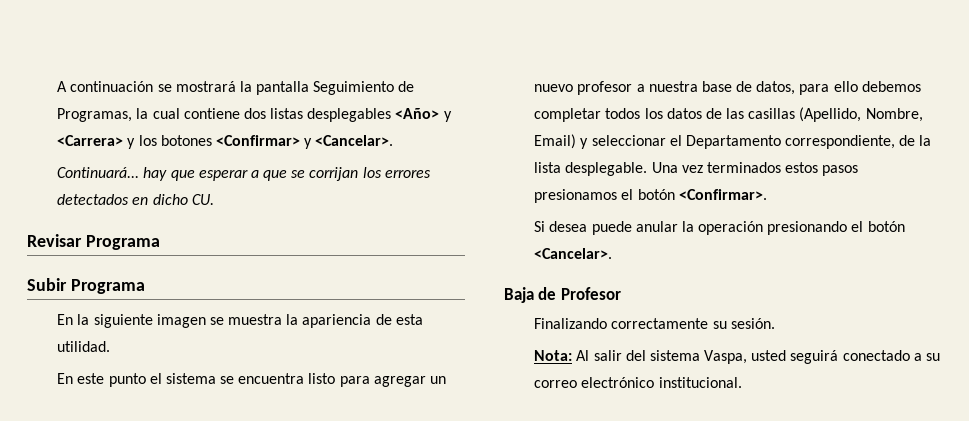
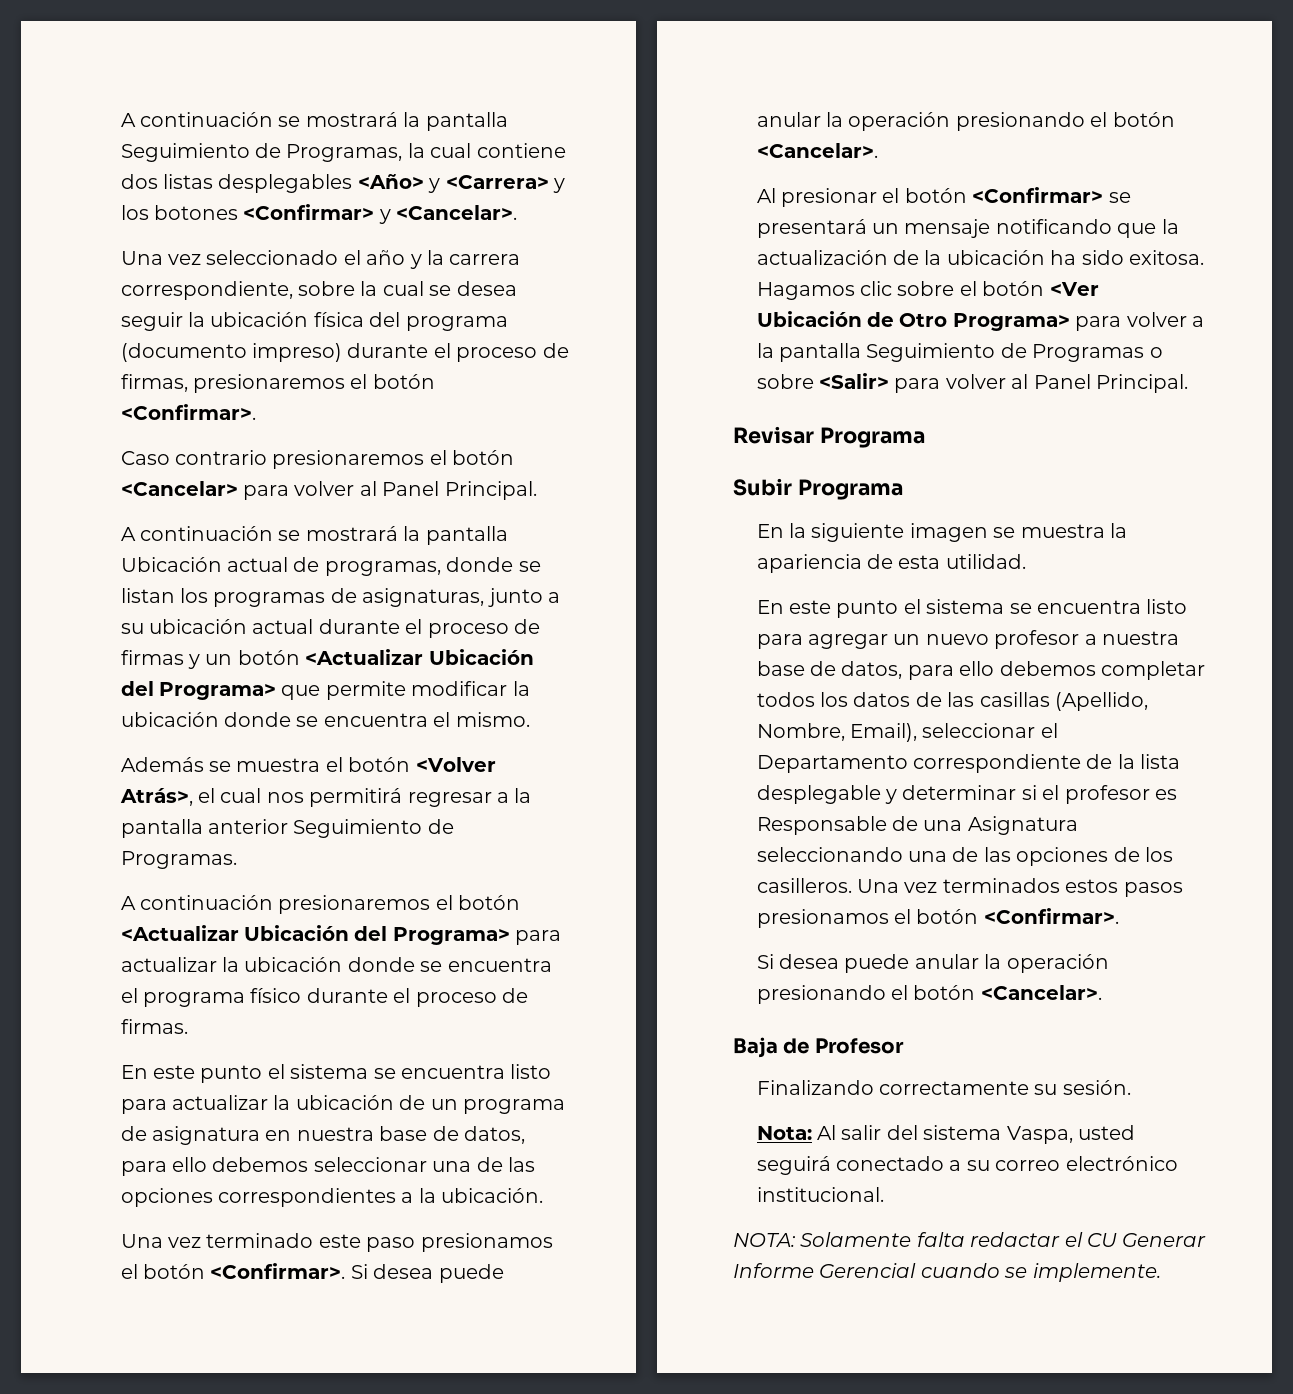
[57,167,431,181] [57,194,214,205] Continuará... hay que esperar a que se corrijan los errores detectados en dicho CU. -> [120,250,521,269] [120,281,517,300] [120,312,508,331] [120,343,569,362] [120,374,435,393] [120,404,256,420] [120,450,515,469] [120,481,537,500] [120,526,508,545] [120,557,541,576] [120,588,560,607] [120,619,540,638] [120,649,534,669] [120,681,530,700] [120,712,530,727] [120,757,496,772] [119,788,532,807] [120,819,454,838] [120,851,237,869] [120,895,521,914] [120,925,562,945] [120,957,552,972] [120,988,528,1007] [120,1019,188,1034] [120,1064,552,1083] [120,1095,565,1114] [120,1126,525,1145] [120,1157,535,1176] [120,1188,544,1207] [120,1233,553,1252] [120,1263,504,1283] [756,112,1175,131] [756,143,878,158] [756,187,1131,207] [756,219,1179,238] [756,250,1204,265] [756,281,1099,300] [756,311,1204,331] [756,343,1163,362] [756,373,1188,393] Una vez seleccionado el año y la carrera correspondiente, sobre la cual se desea seguir la ubicación física del programa (documento impreso) durante el proceso de firmas, presionaremos el botón <Confirmar>. // Caso contrario presionaremos el botón <Cancelar> para volver al Panel Principal. // A continuación se mostrará la pantalla Ubicación actual de programas, donde se listan los programas de asignaturas, junto a su ubicación actual durante el proceso de firmas y un botón <Actualizar Ubicación del Programa> que permite modificar la ubicación donde se encuentra el mismo. // Además se muestra el botón <Volver Atrás>, el cual nos permitirá regresar a la pantalla anterior Seguimiento de Programas. // A continuación presionaremos el botón <Actualizar Ubicación del Programa> para actualizar la ubicación donde se encuentra el programa físico durante el proceso de firmas. // En este punto el sistema se encuentra listo para actualizar la ubicación de un programa de asignatura en nuestra base de datos, para ello debemos seleccionar una de las opciones correspondientes a la ubicación. // Una vez terminado este paso presionamos el botón <Confirmar>. Si desea puede anular la operación presionando el botón <Cancelar>. // Al presionar el botón <Confirmar> se presentará un mensaje notificando que la actualización de la ubicación ha sido exitosa. Hagamos clic sobre el botón <Ver Ubicación de Otro Programa> para volver a la pantalla Seguimiento de Programas o sobre <Salir> para volver al Panel Principal.
[534,134,589,149] Email) y -> [849,723,917,742] Email),
[785,135,896,149] correspondiente, -> [912,754,1081,773] correspondiente
[565,162,648,176] desplegable. -> [756,785,1177,804] [756,816,1078,835] [756,847,1173,866] [756,878,852,893] desplegable y determinar si el profesor es Responsable de una Asignatura seleccionando una de las opciones de los casilleros.
(742, 382) none -> [733,1232,1207,1247] [733,1263,1161,1282] // NOTA: Solamente falta redactar el CU Generar Informe Gerencial cuando se implemente.

